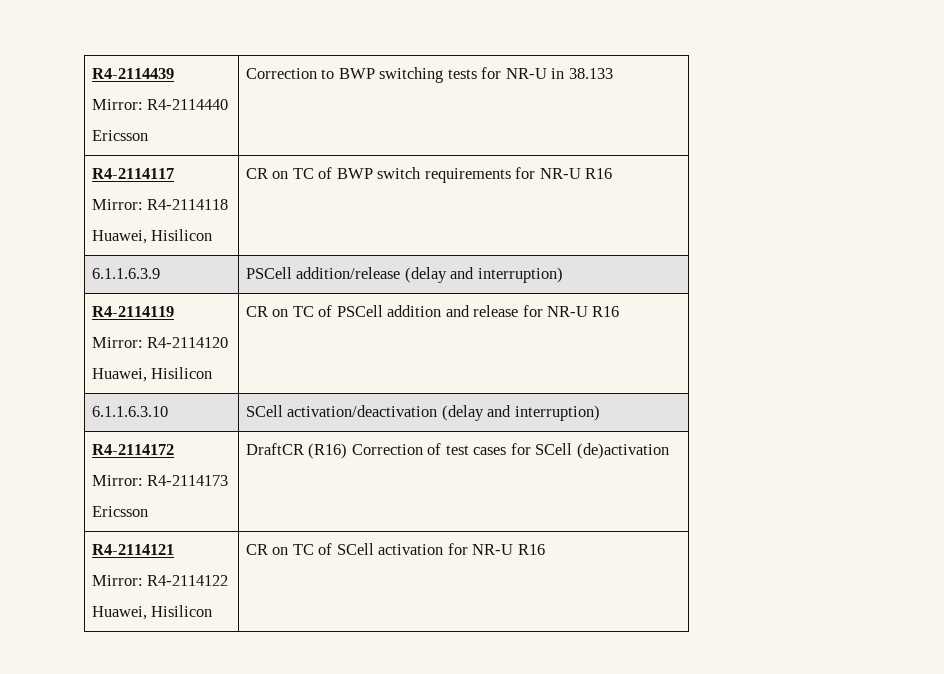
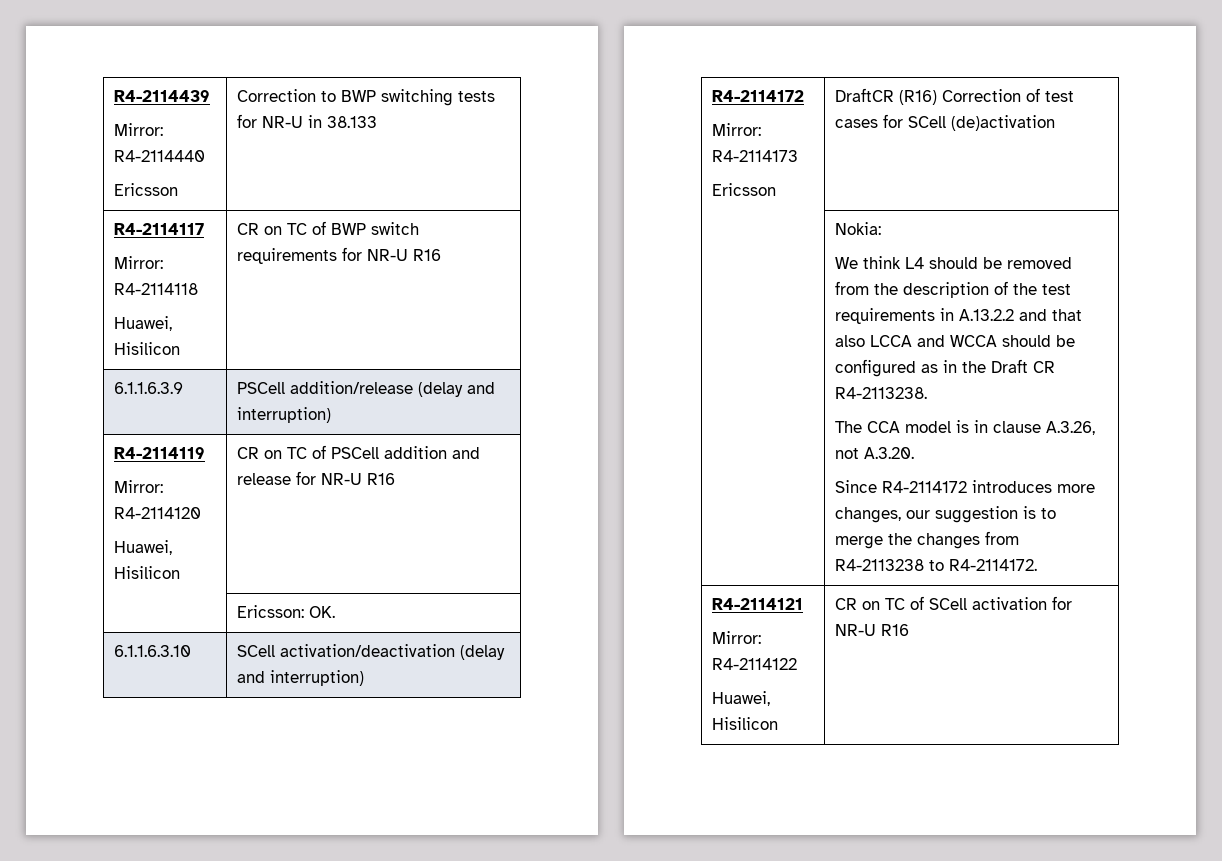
(620, 311) none -> [237,605,336,618] // | Ericsson: OK.
(669, 451) none -> [835,222,882,235] [835,256,1073,269] [835,281,1072,298] [835,308,1083,324] [835,335,1076,347] [835,359,1056,377] [835,387,928,399] [835,420,1096,435] [835,447,915,459] [835,480,1096,493] [835,506,1057,523] [835,531,1020,549] [835,559,1038,571] // | Nokia: // We think L4 should be removed from the description of the test requirements in A.13.2.2 and that also LCCA and WCCA should be configured as in the Draft CR R4-2113238. // The CCA model is in clause A.3.26, not A.3.20. // Since R4-2114172 introduces more changes, our suggestion is to merge the changes from R4-2113238 to R4-2114172.

